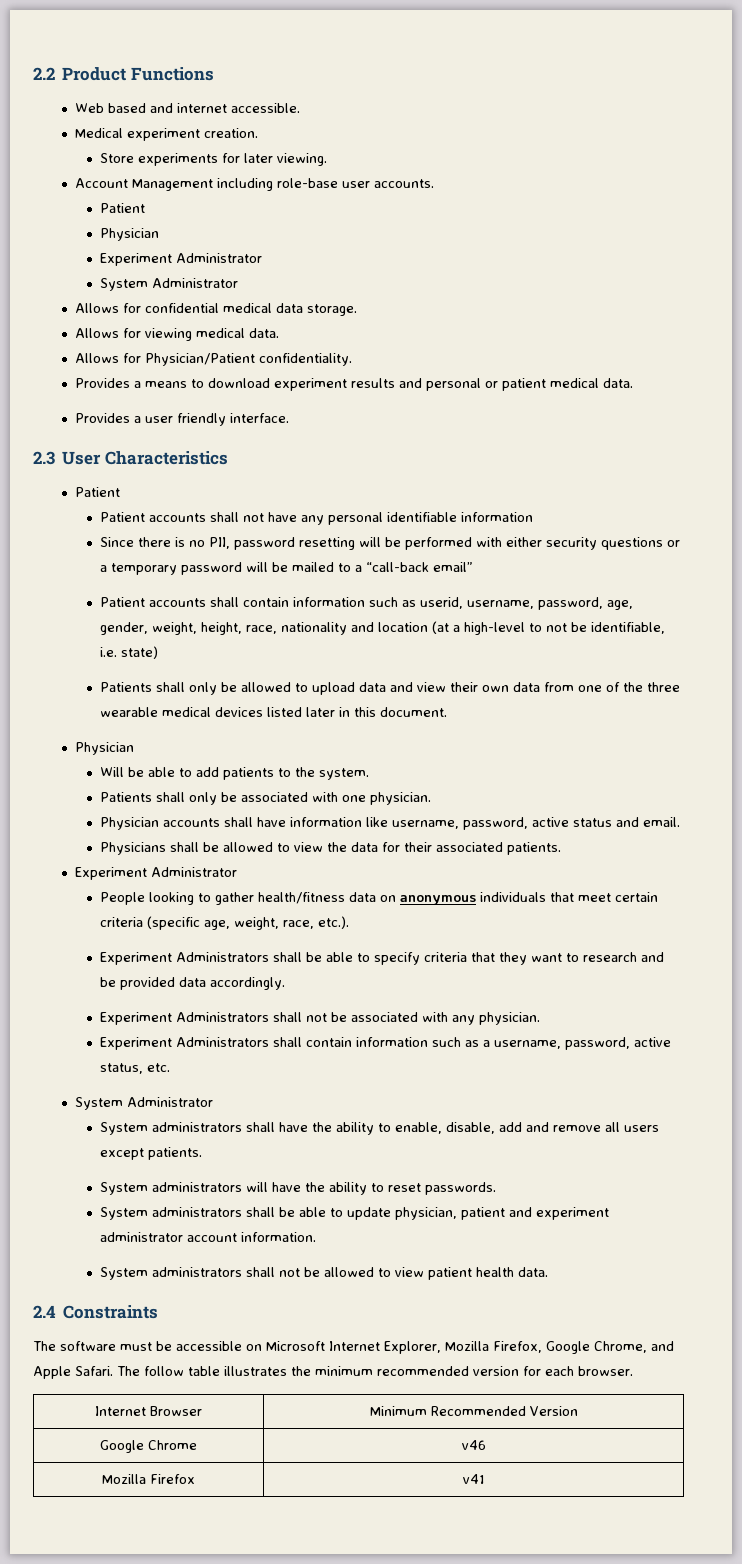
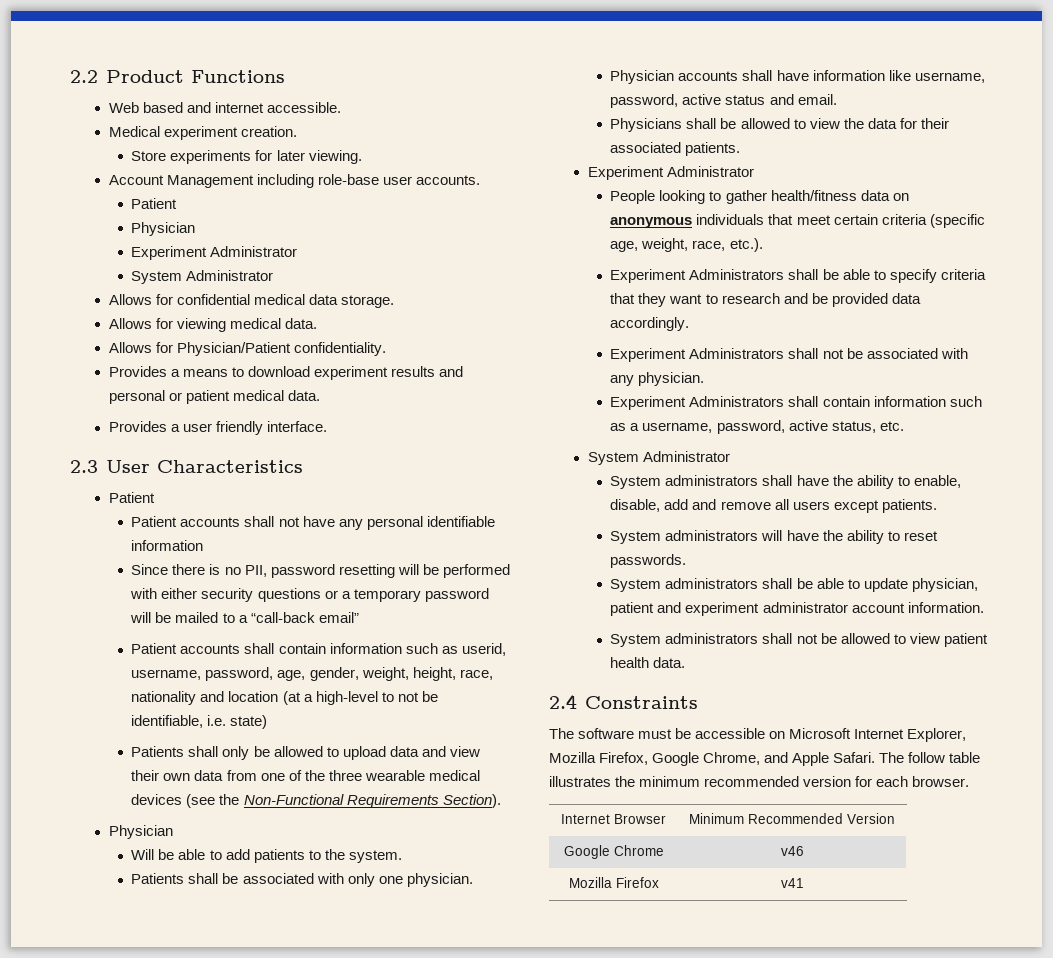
[267,707,448,717] listed later in this document. -> [186,794,501,808] (see the Non-Functional Requirements Section).
[189,792,339,805] only be associated with -> [222,873,375,887] be associated with only

